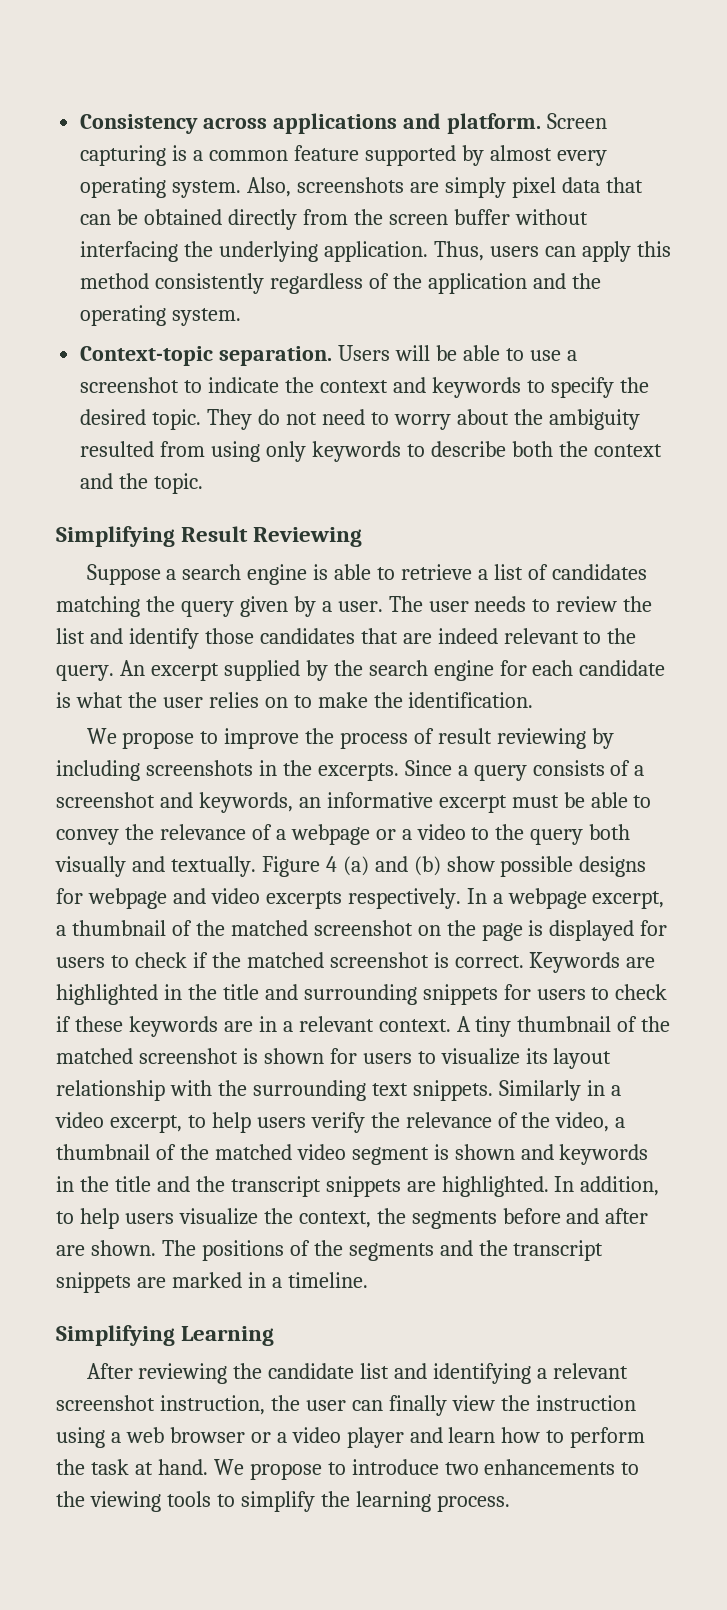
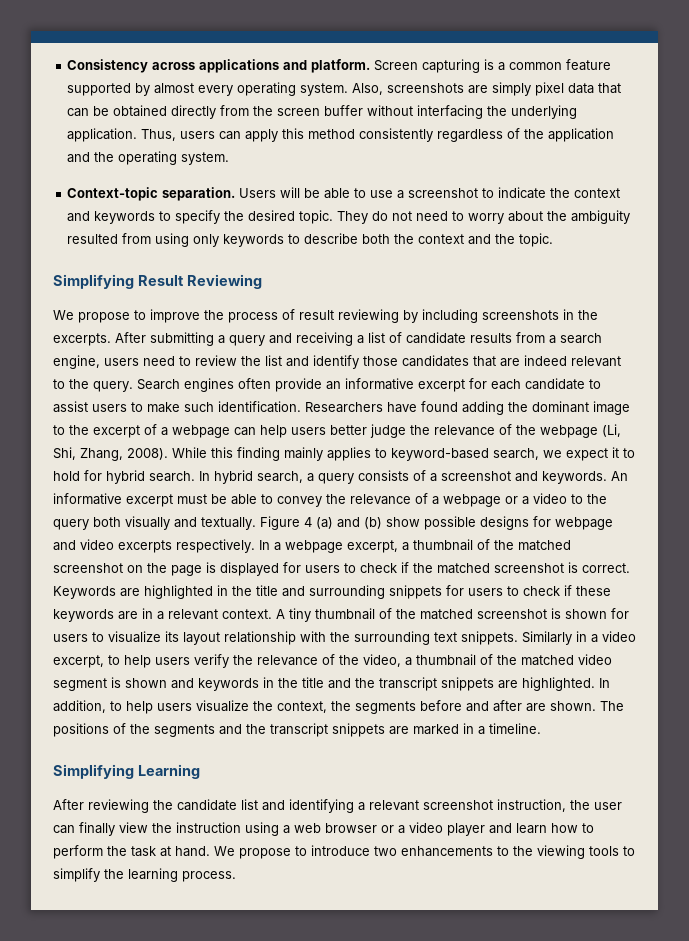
[86,564,647,585] [56,596,527,617] Suppose a search engine is able to retrieve a list of candidates matching the query given by a user. The user needs -> [53,309,598,323] [53,332,602,346] [53,355,175,369] We propose to improve the process of result reviewing by including screenshots in the excerpts. After submitting a query and receiving a list of candidate results from a search engine, users need
[119,660,666,681] [56,692,534,708] [86,728,614,749] [56,760,452,781] An excerpt supplied by the search engine for each candidate is what the user relies on to make the identification. // We propose to improve the process of result reviewing by including screenshots in the excerpts. Since -> [137,378,601,392] [53,401,630,415] [53,424,621,438] [53,447,635,461] [53,470,303,484] Search engines often provide an informative excerpt for each candidate to assist users to make such identification. Researchers have found adding the dominant image to the excerpt of a webpage can help users better judge the relevance of the webpage (Li, Shi, Zhang, 2008). While this finding mainly applies to keyword-based search, we expect it to hold for hybrid search. In hybrid search,
[198,792,321,813] keywords, an -> [542,471,628,484] keywords. An

